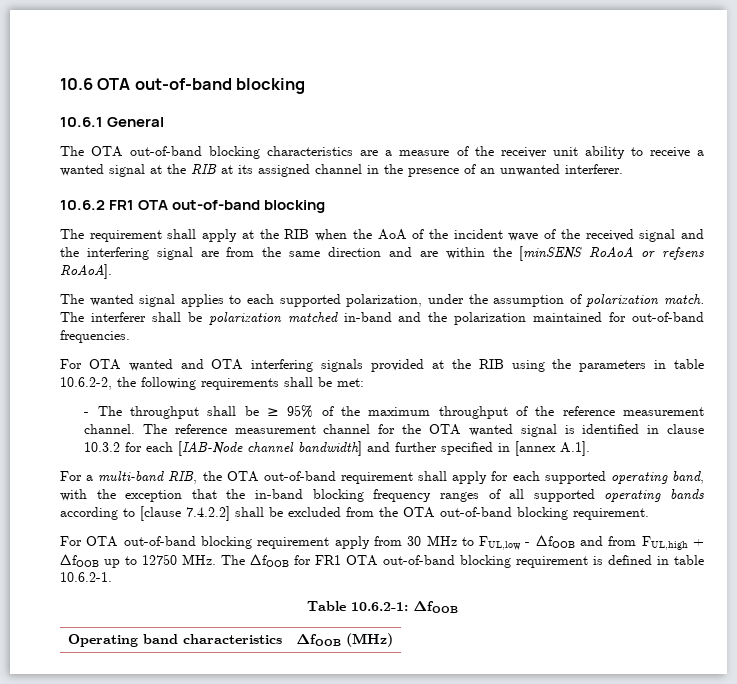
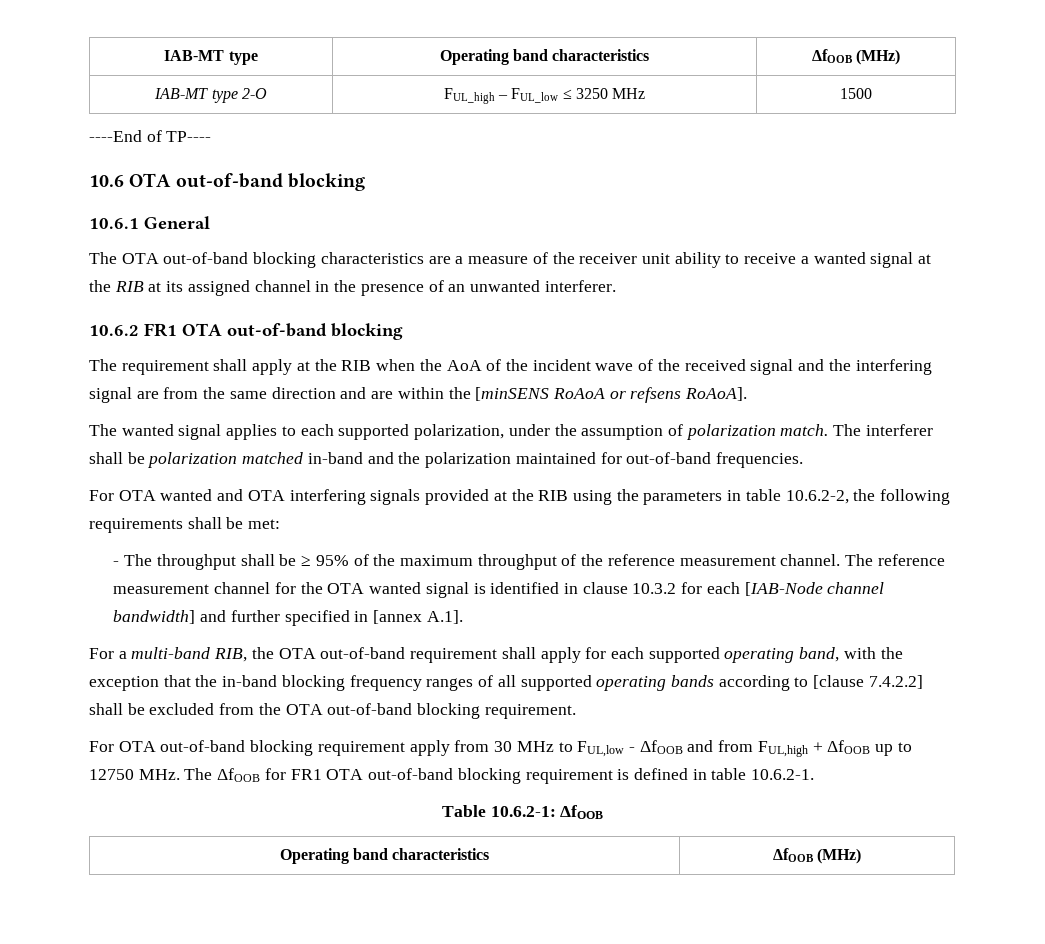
(60, 84) none -> [164,50,258,65] [439,49,650,65] [811,49,901,65] [154,88,267,103] [443,88,646,104] [840,88,872,99] [89,130,212,142] IAB-MT type | Operating band characteristics | ΔfOOB (MHz) // IAB-MT type 2-O | FUL_high – FUL_low ≤ 3250 MHz | 1500 // ----End of TP---- //

